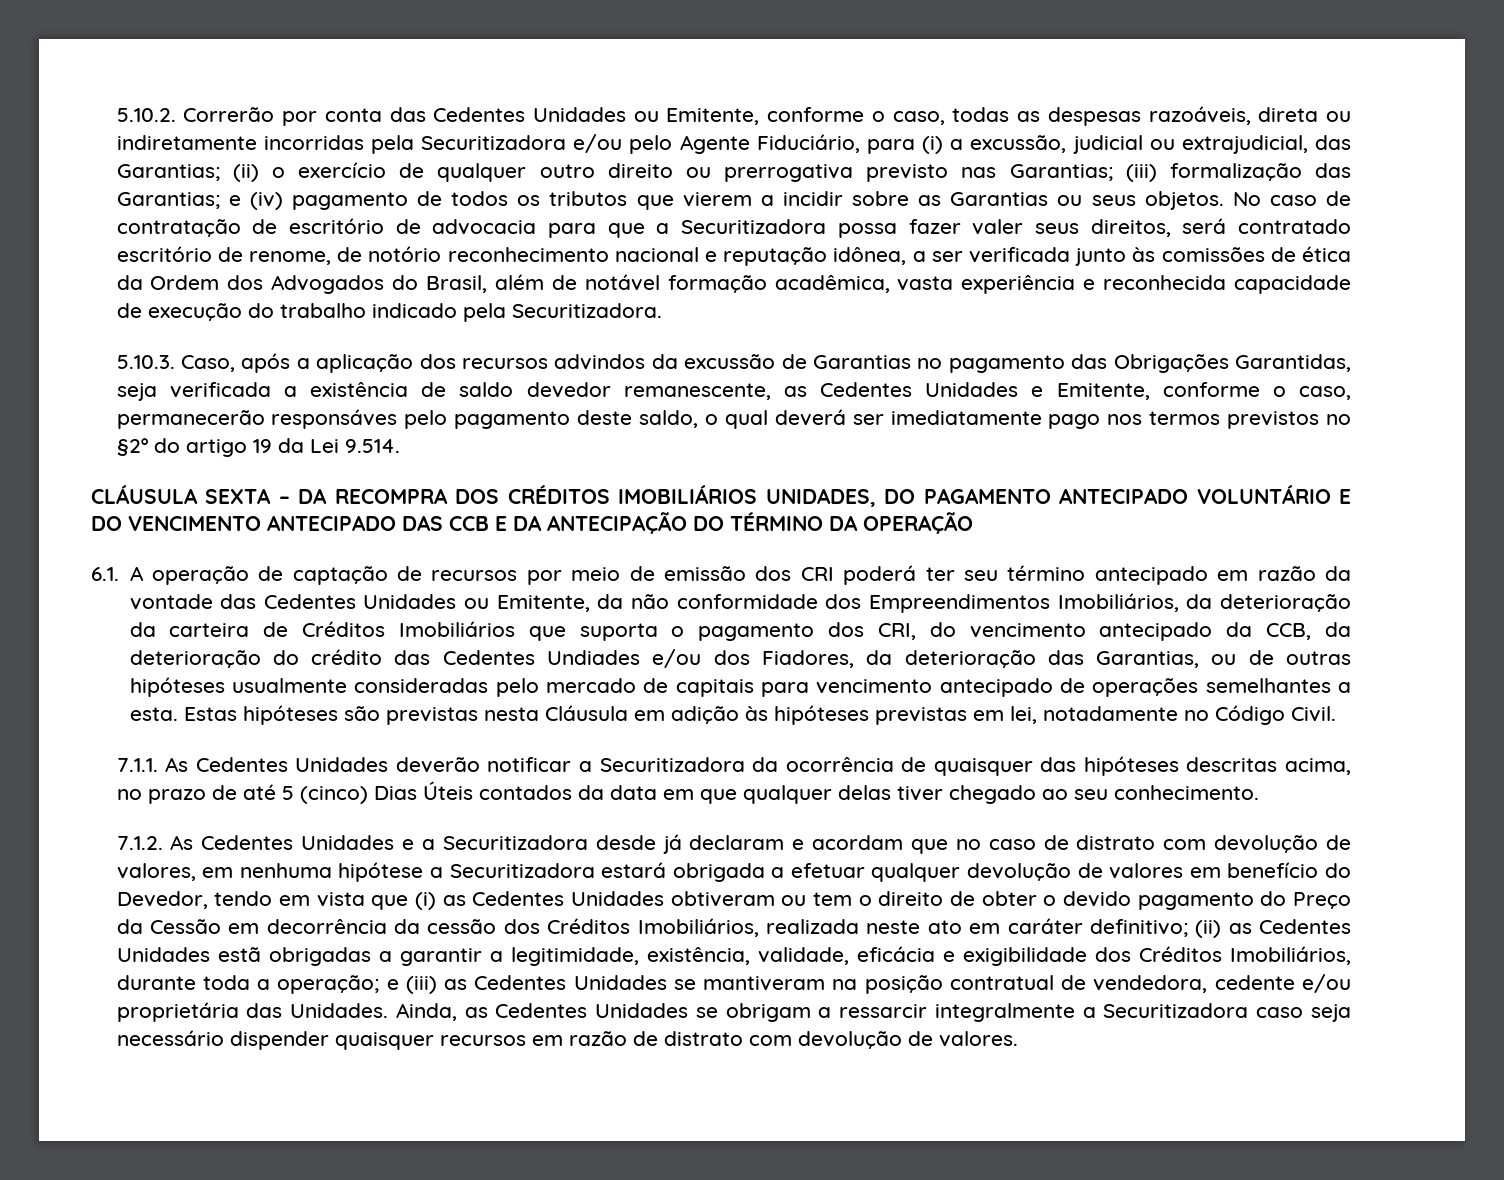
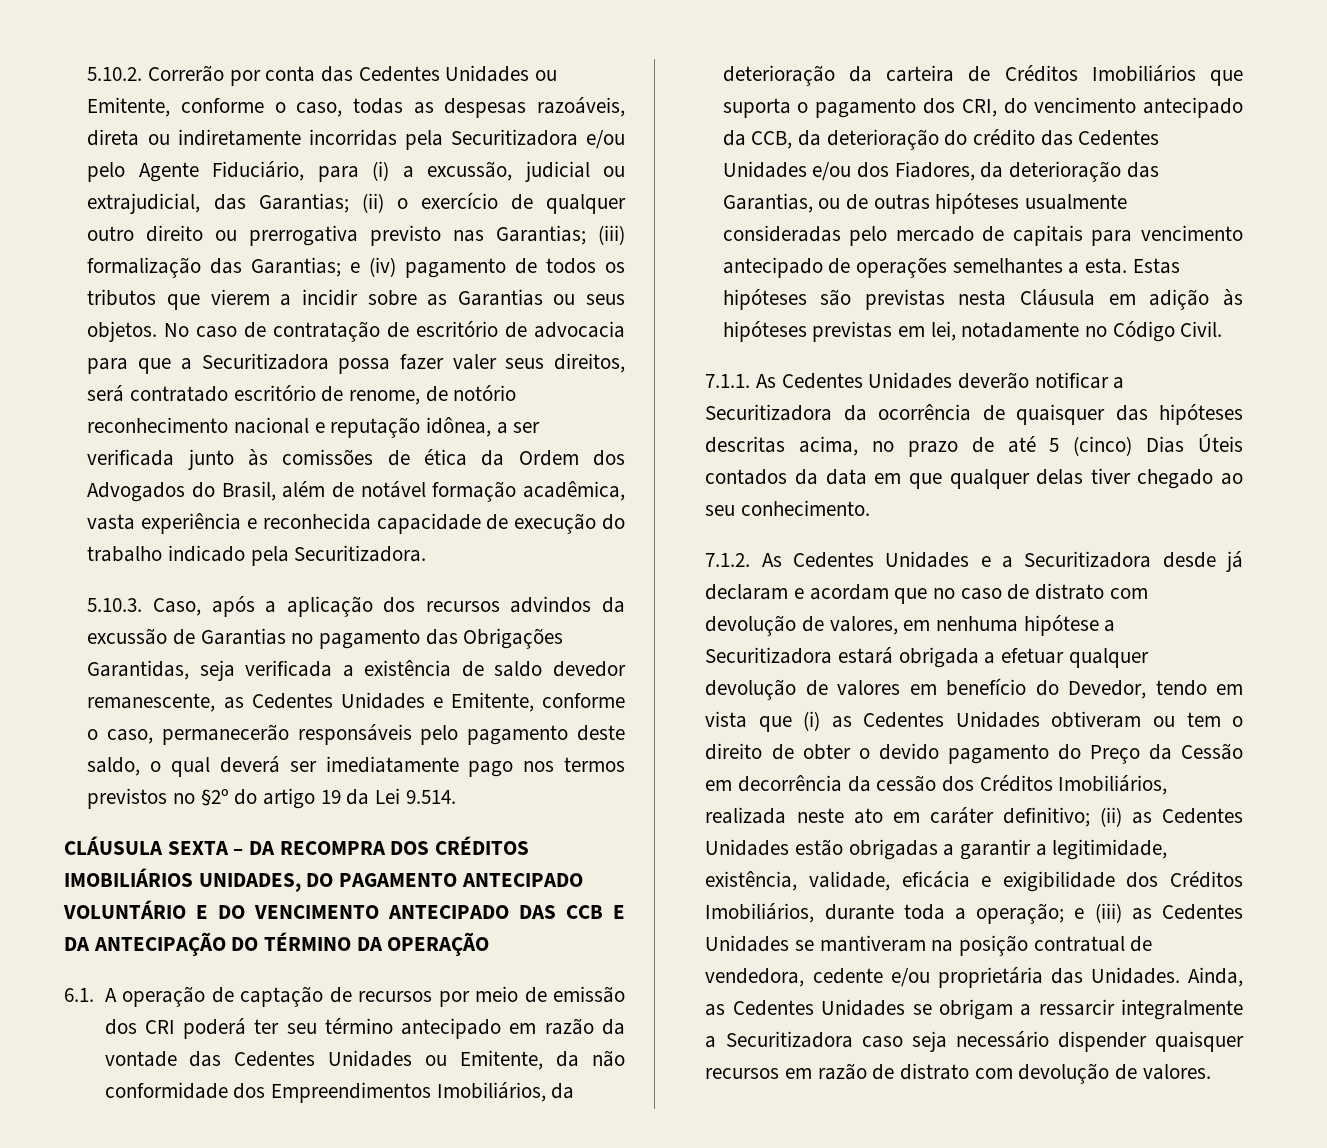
[271,409,398,429] responsáves -> [297,724,412,745] responsáveis
[547,650,640,665] Undiades -> [722,161,807,178] Unidades
[217,947,261,962] estã -> [795,839,844,856] estão

